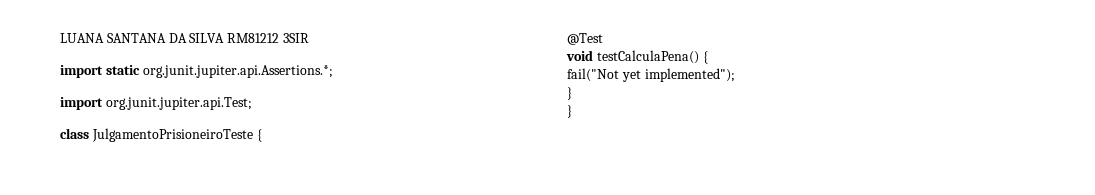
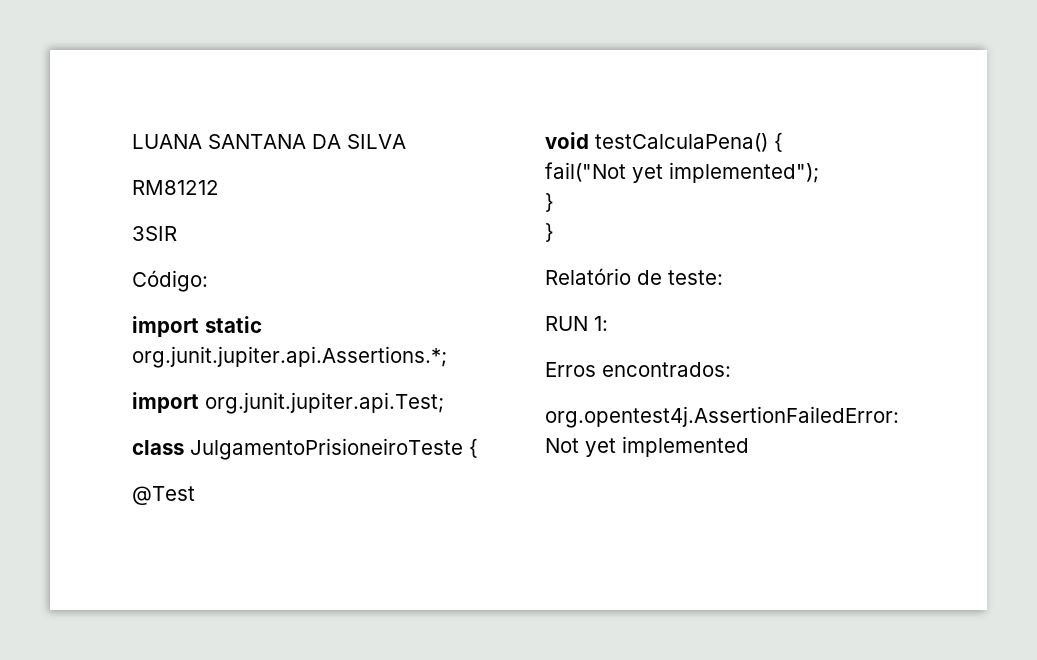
(225, 38) none -> (406, 141) //
(280, 38) none -> (219, 187) //
(309, 38) none -> [132,270,208,292] // Código:
(572, 111) none -> [545,268,723,285] [545,316,608,331] [545,362,731,377] [545,406,899,428] [545,436,749,457] // Relatório de teste: // RUN 1: // Erros encontrados: // org.opentest4j.AssertionFailedError: Not yet implemented

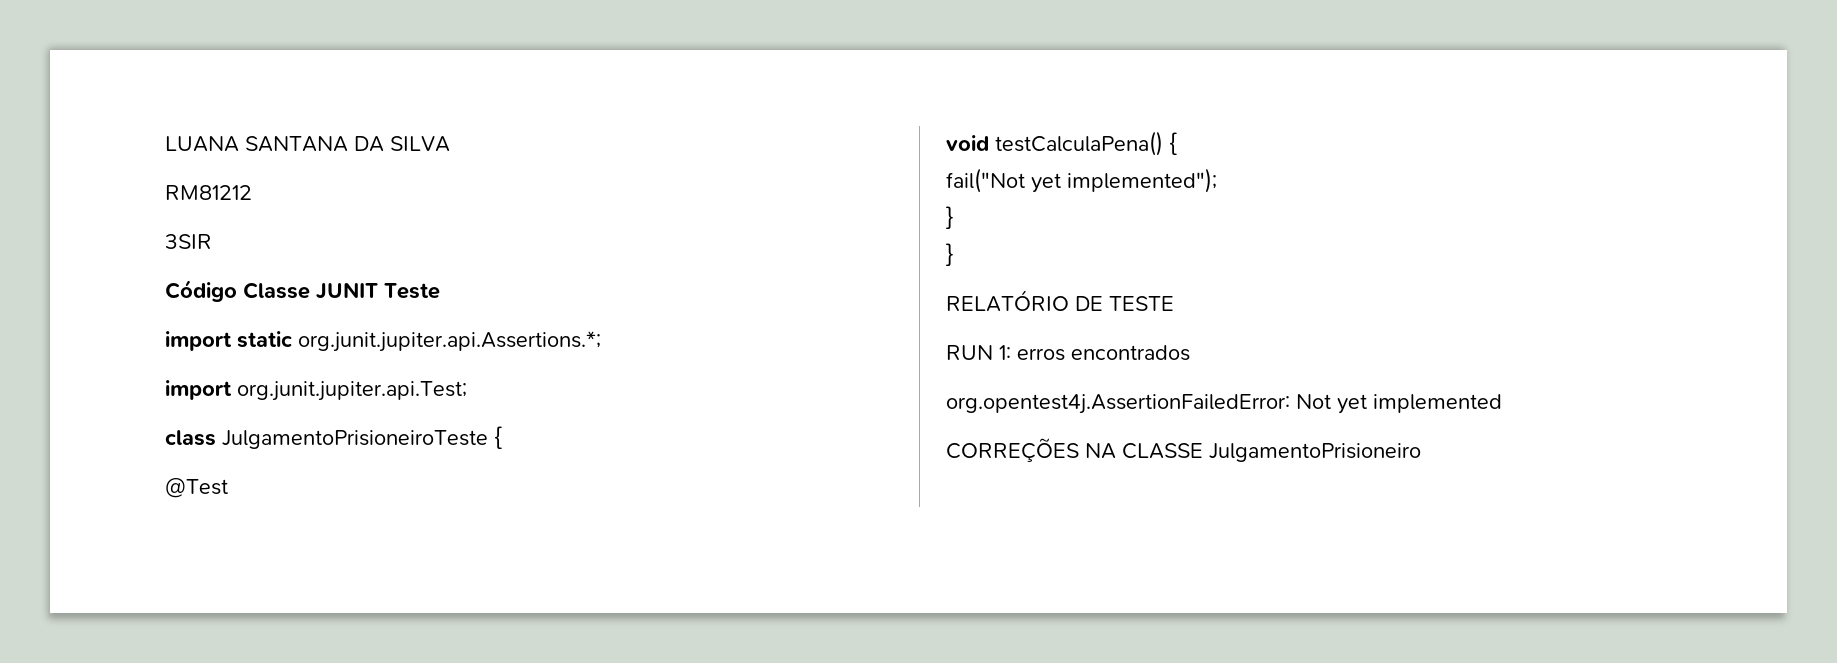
[132,270,208,292] Código: -> [165,280,440,302] Código Classe JUNIT Teste
[545,268,723,285] Relatório de teste: -> [946,290,1174,312] RELATÓRIO DE TESTE
[545,362,731,377] // Erros encontrados: -> [1017,345,1190,361] erros encontrados
(749, 446) none -> [946,438,1421,462] // CORREÇÕES NA CLASSE JulgamentoPrisioneiro

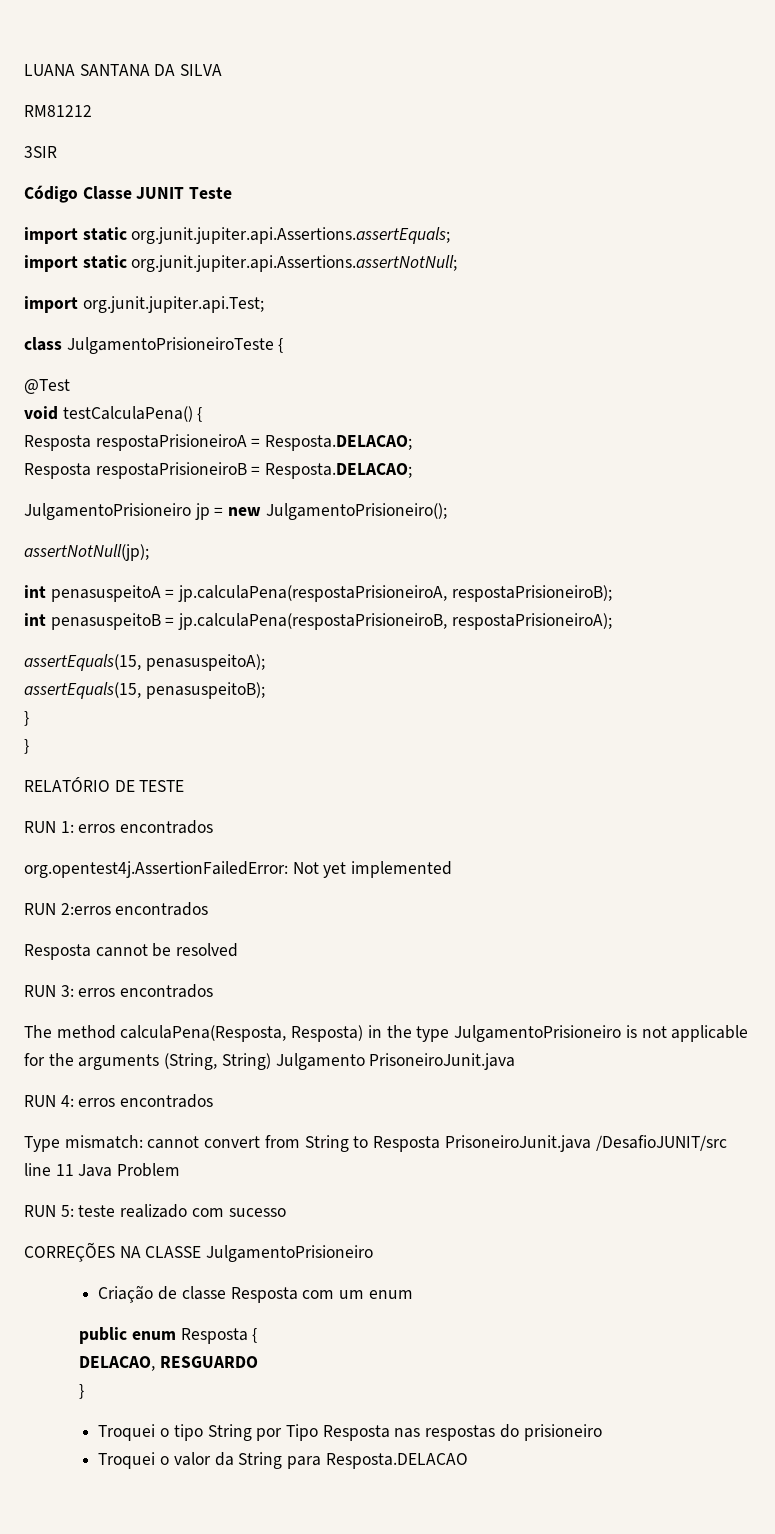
[298,331,601,352] org.junit.jupiter.api.Assertions.*; -> [131,227,451,244] [24,255,458,272] org.junit.jupiter.api.Assertions.assertEquals; // import static org.junit.jupiter.api.Assertions.assertNotNull;
[946,168,1217,193] fail("Not yet implemented"); -> [24,434,413,451] [24,462,413,479] [24,503,447,520] [24,544,149,561] [24,585,612,602] [24,613,612,630] [24,654,265,671] [24,682,265,699] Resposta respostaPrisioneiroA = Resposta.DELACAO; // Resposta respostaPrisioneiroB = Resposta.DELACAO; // JulgamentoPrisioneiro jp = new JulgamentoPrisioneiro(); // assertNotNull(jp); // int penasuspeitoA = jp.calculaPena(respostaPrisioneiroA, respostaPrisioneiroB); // int penasuspeitoB = jp.calculaPena(respostaPrisioneiroB, respostaPrisioneiroA); // assertEquals(15, penasuspeitoA); // assertEquals(15, penasuspeitoB);
[946,438,1421,462] CORREÇÕES NA CLASSE JulgamentoPrisioneiro -> [24,902,209,916] [24,943,239,960] [24,984,214,998] [24,1025,749,1042] [24,1053,516,1070] [24,1094,214,1108] [24,1135,727,1152] [24,1163,181,1177] [24,1204,286,1218] [24,1242,374,1262] [98,1285,413,1303] [79,1327,258,1344] [79,1356,258,1371] [79,1384,85,1399] [98,1424,602,1441] [98,1452,468,1469] RUN 2:erros encontrados // Resposta cannot be resolved // RUN 3: erros encontrados // The method calculaPena(Resposta, Resposta) in the type JulgamentoPrisioneiro is not applicable for the arguments (String, String) Julgamento PrisoneiroJunit.java // RUN 4: erros encontrados // Type mismatch: cannot convert from String to Resposta PrisoneiroJunit.java /DesafioJUNIT/src line 11 Java Problem // RUN 5: teste realizado com sucesso // CORREÇÕES NA CLASSE JulgamentoPrisioneiro // Criação de classe Resposta com um enum // public enum Resposta { // DELACAO, RESGUARDO // } // Troquei o tipo String por Tipo Resposta nas respostas do prisioneiro // Troquei o valor da String para Resposta.DELACAO

